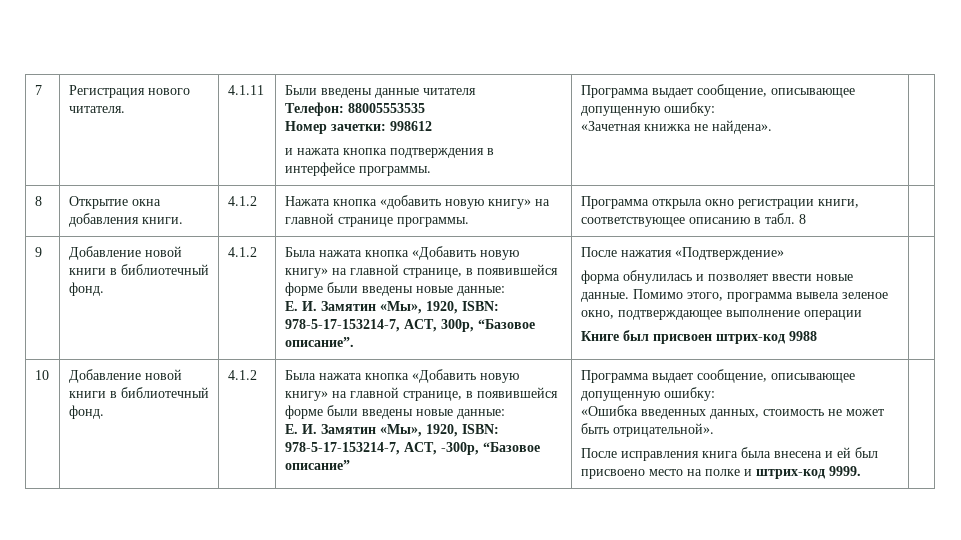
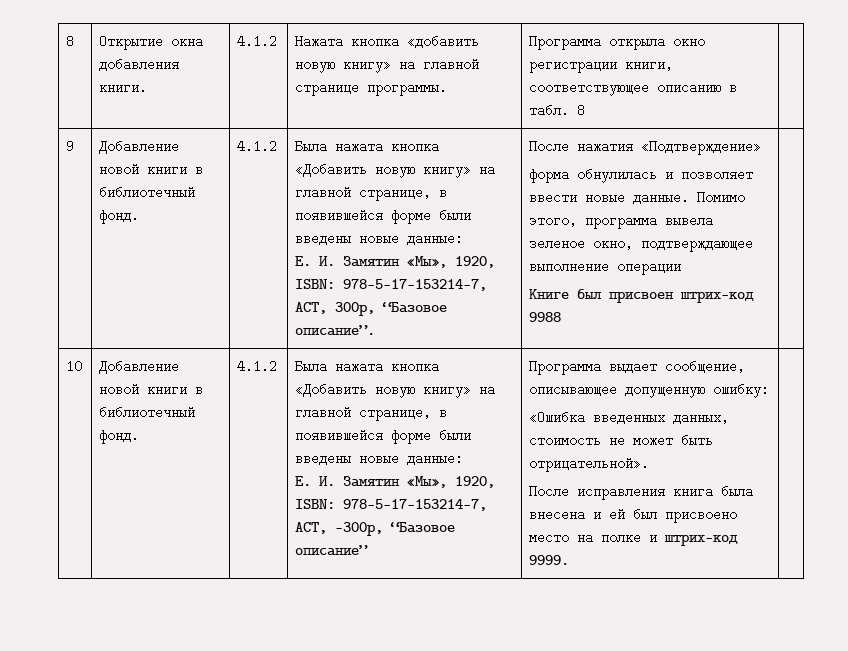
[34,85,42,95] [68,85,190,98] [68,106,125,113] [227,85,264,95] [284,85,476,98] [284,102,425,116] [284,121,432,134] [284,148,494,158] [284,162,431,176] [580,84,855,98] [580,102,715,116] [580,120,772,134] 7 | Регистрация нового читателя. | 4.1.11 | Были введены данные читателя // Телефон: 88005553535 // Номер зачетки: 998612 // и нажата кнопка подтверждения в интерфейсе программы. | Программа выдает сообщение, описывающее допущенную ошибку: // «Зачетная книжка не найдена». | // -> (66, 41) none

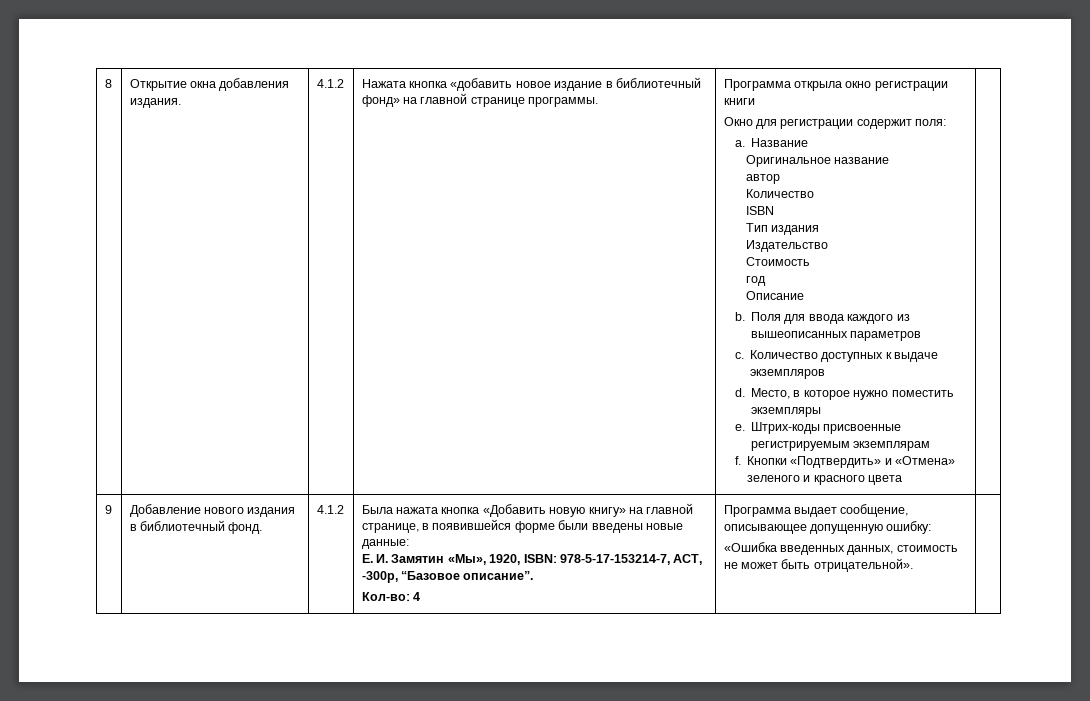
[99,79,148,95] книги. -> [129,98,181,108] издания.
[295,56,392,73] новую книгу» -> [515,77,701,91] [361,95,400,107] новое издание в библиотечный фонд»
[625,56,674,72] [529,79,738,96] [529,102,586,118] [66,140,75,153] [99,138,180,154] [99,161,204,177] [99,184,196,200] [99,207,140,224] [237,140,278,153] [295,138,440,154] [295,161,496,178] [295,184,448,201] [295,207,472,224] [295,230,464,246] [295,256,496,268] [295,279,488,291] [295,302,448,316] [295,325,376,336] [529,138,762,155] [529,166,754,183] [529,189,746,205] [529,212,714,229] [529,235,754,252] [529,258,682,275] [529,289,755,303] [529,312,562,322] [66,360,83,373] [99,358,180,374] [99,381,188,397] книги, соответствующее описанию в табл. 8 | // 9 | Добавление новой книги в библиотечный фонд. | 4.1.2 | Была нажата кнопка «Добавить новую книгу» на главной странице, в появившейся форме были введены новые данные: // Е. И. Замятин «Мы», 1920, ISBN: 978-5-17-153214-7, АСТ, 300р, “Базовое описание”. | После нажатия «Подтверждение» // форма обнулилась и позволяет ввести новые данные. Помимо этого, программа вывела зеленое окно, подтверждающее выполнение операции // Книге был присвоен штрих-код 9988 | // 10 | Добавление новой книги -> [723,98,755,105] [723,117,947,129] [734,138,809,147] [746,155,890,167] [746,174,781,184] [746,189,815,198] [746,206,775,215] [746,223,820,235] [746,240,829,252] [746,257,811,266] [746,276,767,286] [746,291,805,300] [734,312,910,324] [751,331,922,341] [734,350,939,362] [750,369,826,379] [734,388,954,400] [751,407,822,417] [734,422,902,434] [751,441,931,451] [734,456,956,468] [747,475,903,485] [104,505,112,514] [129,504,296,517] книги // Окно для регистрации содержит поля: // a. Название // Оригинальное название // автор // Количество // ISBN // Тип издания // Издательство // Стоимость // год // Описание // b. Поля для ввода каждого из вышеописанных параметров // c. Количество доступных к выдаче экземпляров // d. Место, в которое нужно поместить экземпляры // e. Штрих-коды присвоенные регистрируемым экземплярам // f. Кнопки «Подтвердить» и «Отмена» зеленого и красного цвета | // 9 | Добавление нового издания
[295,545,369,556] описание” -> [463,571,534,580] [361,592,421,601] описание”. // Кол-во: 4
[529,483,754,500] [529,506,738,523] [529,529,739,546] [529,555,570,565] // После исправления книга была внесена и ей был присвоено место на полке и штрих-код 9999. -> (913, 565) none

